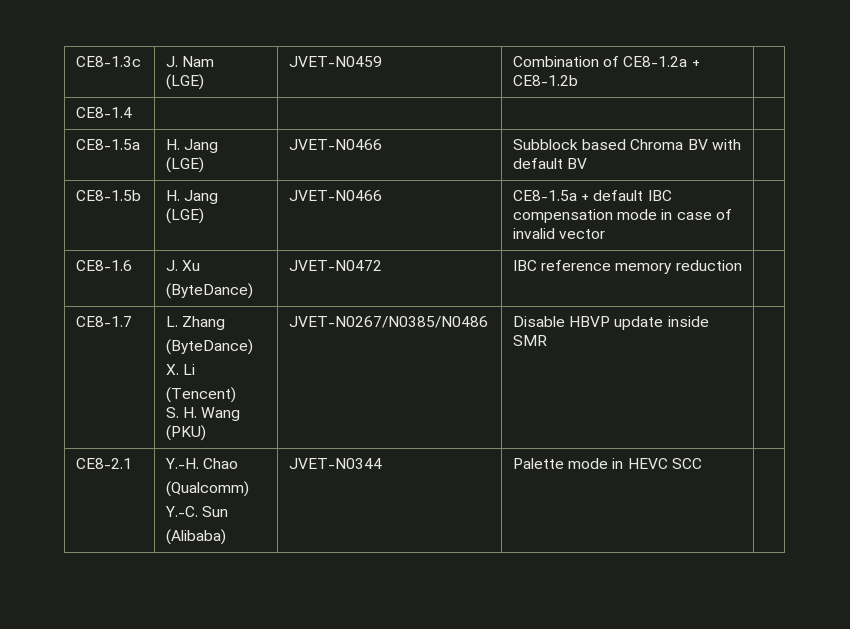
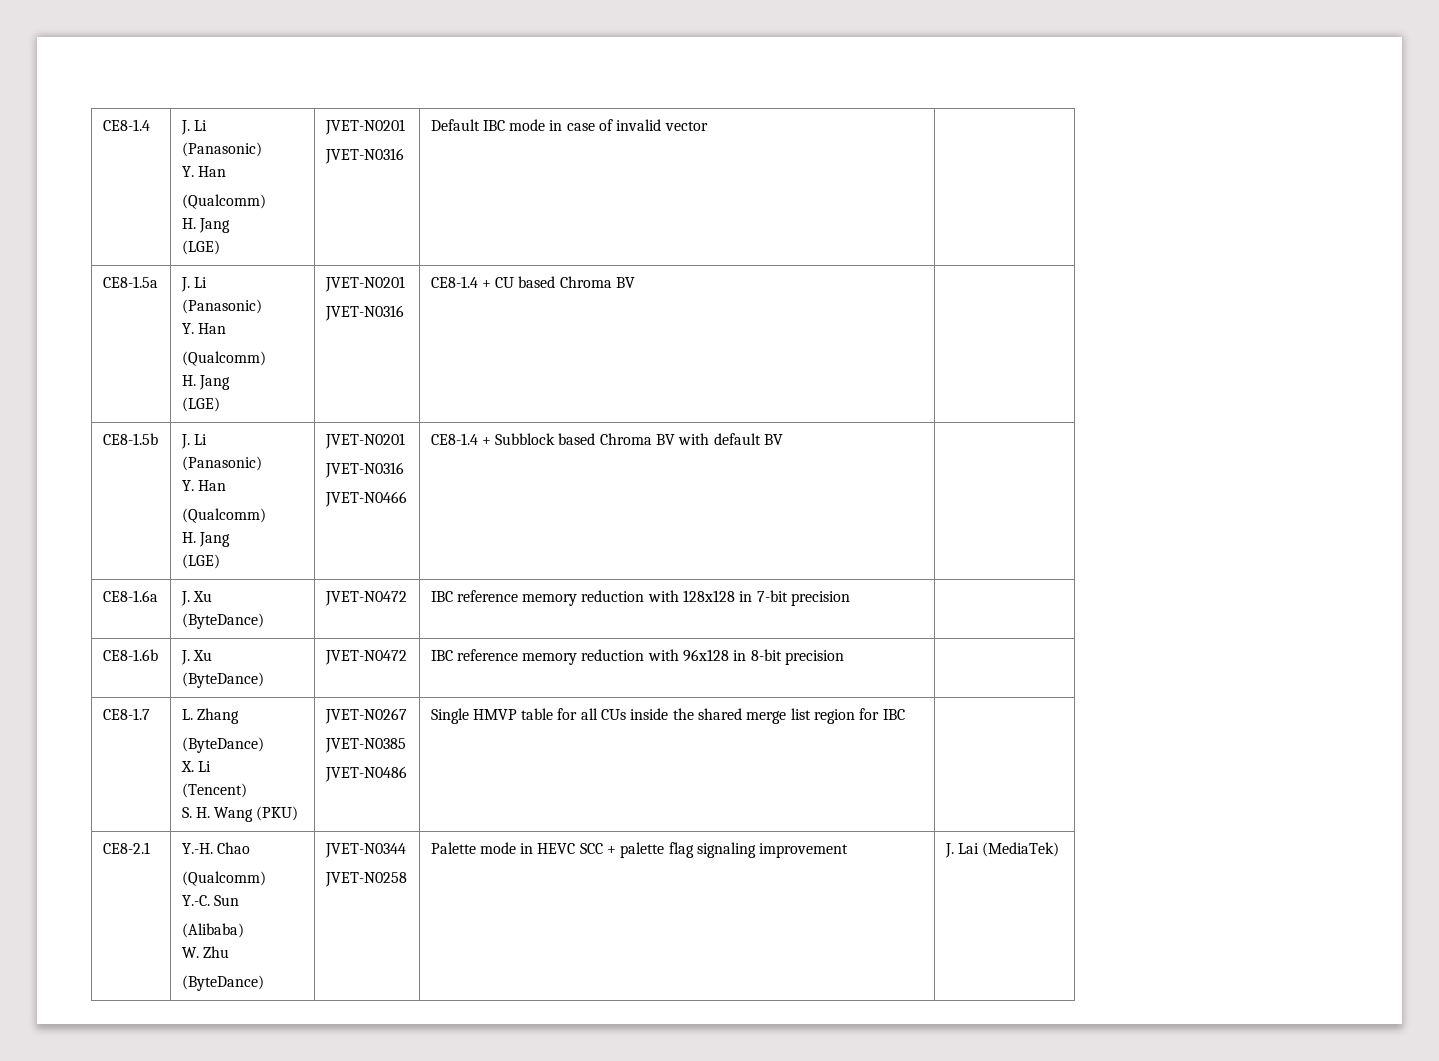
[76,56,142,67] [166,56,215,67] [166,74,205,90] [289,56,383,67] [513,56,700,67] [513,75,579,86] [76,107,133,118] [76,139,141,150] [166,139,219,153] [166,157,205,173] [289,139,383,150] CE8-1.3c | J. Nam // (LGE) | JVET-N0459 | Combination of CE8-1.2a + CE8-1.2b | // CE8-1.4 | | | | // CE8-1.5a | H. Jang // (LGE) | JVET-N0466 | -> [102,119,150,131] [180,120,207,135] [181,142,262,157] [181,166,226,177] [181,194,266,209] [181,218,230,233] [181,240,220,255] [324,119,405,135] [324,148,404,164] [430,119,708,131] [102,276,158,288] [180,277,207,292] [181,299,262,314] [181,323,226,334] [181,351,266,366] [181,375,230,390] [181,397,220,412] [324,276,405,292] [324,305,404,321] [430,276,636,288] [102,433,158,445] [180,434,207,449] [181,456,262,471] [181,480,226,491] [181,508,266,523] [181,532,230,547] [181,554,220,569] [324,433,405,449] [324,462,404,478] [324,491,407,507] [430,433,491,445] CE8-1.4 | J. Li // (Panasonic) // Y. Han // (Qualcomm) // H. Jang // (LGE) | JVET-N0201 // JVET-N0316 | Default IBC mode in case of invalid vector | // CE8-1.5a | J. Li // (Panasonic) // Y. Han // (Qualcomm) // H. Jang // (LGE) | JVET-N0201 // JVET-N0316 | CE8-1.4 + CU based Chroma BV | // CE8-1.5b | J. Li // (Panasonic) // Y. Han // (Qualcomm) // H. Jang // (LGE) | JVET-N0201 // JVET-N0316 // JVET-N0466 | CE8-1.4 +
[76,190,142,201] [166,190,219,204] [166,208,205,224] [289,190,383,201] [513,190,672,201] [513,209,732,223] [513,228,606,239] [76,260,133,271] [166,260,201,271] [166,283,254,299] [289,260,383,271] [513,260,742,274] CE8-1.5b | H. Jang // (LGE) | JVET-N0466 | CE8-1.5a + default IBC compensation mode in case of invalid vector | // CE8-1.6 | J. Xu // (ByteDance) | JVET-N0472 | IBC reference memory reduction -> [102,590,158,602] [180,591,212,606] [181,613,264,629] [324,591,407,606] [430,590,851,606] [102,649,158,661] [180,650,212,665] [181,672,264,688] [324,650,407,665] [430,649,845,665] CE8-1.6a | J. Xu // (ByteDance) | JVET-N0472 | IBC reference memory reduction with 128x128 in 7-bit precision | // CE8-1.6b | J. Xu // (ByteDance) | JVET-N0472 | IBC reference memory reduction with 96x128 in 8-bit precision
[289,316,489,328] [513,316,709,330] [513,335,548,346] JVET-N0267/N0385/N0486 | Disable HBVP update inside SMR -> [324,708,407,724] [324,738,406,753] [324,766,407,782] [430,708,905,724] JVET-N0267 // JVET-N0385 // JVET-N0486 | Single HMVP table for all CUs inside the shared merge list region for IBC
(227, 537) none -> [181,946,229,958] [181,975,264,991] // W. Zhu // (ByteDance)
(383, 463) none -> [324,872,407,887] // JVET-N0258
(702, 463) | -> [607,842,849,858] [944,842,1060,858] + palette flag signaling improvement | J. Lai (MediaTek)

